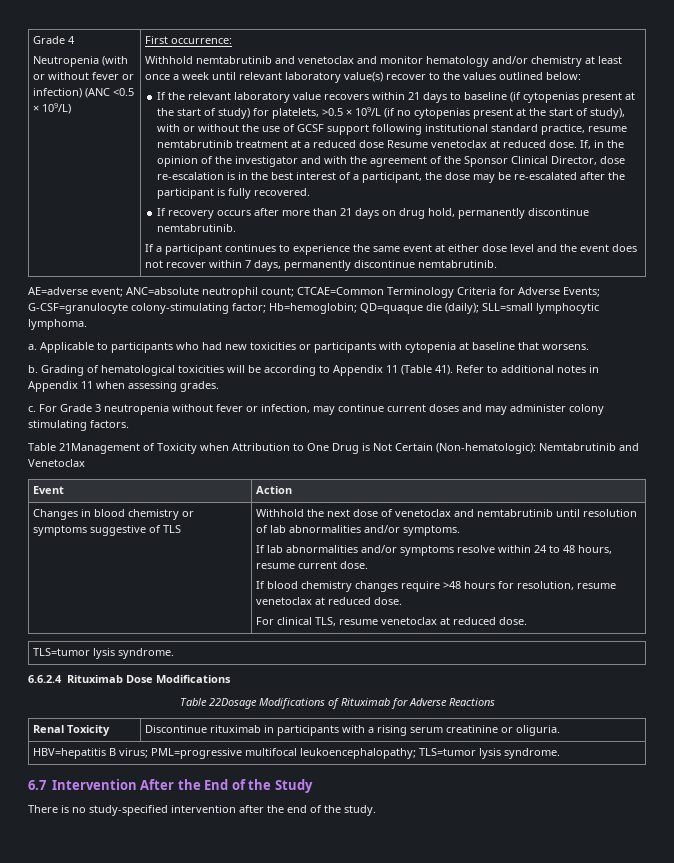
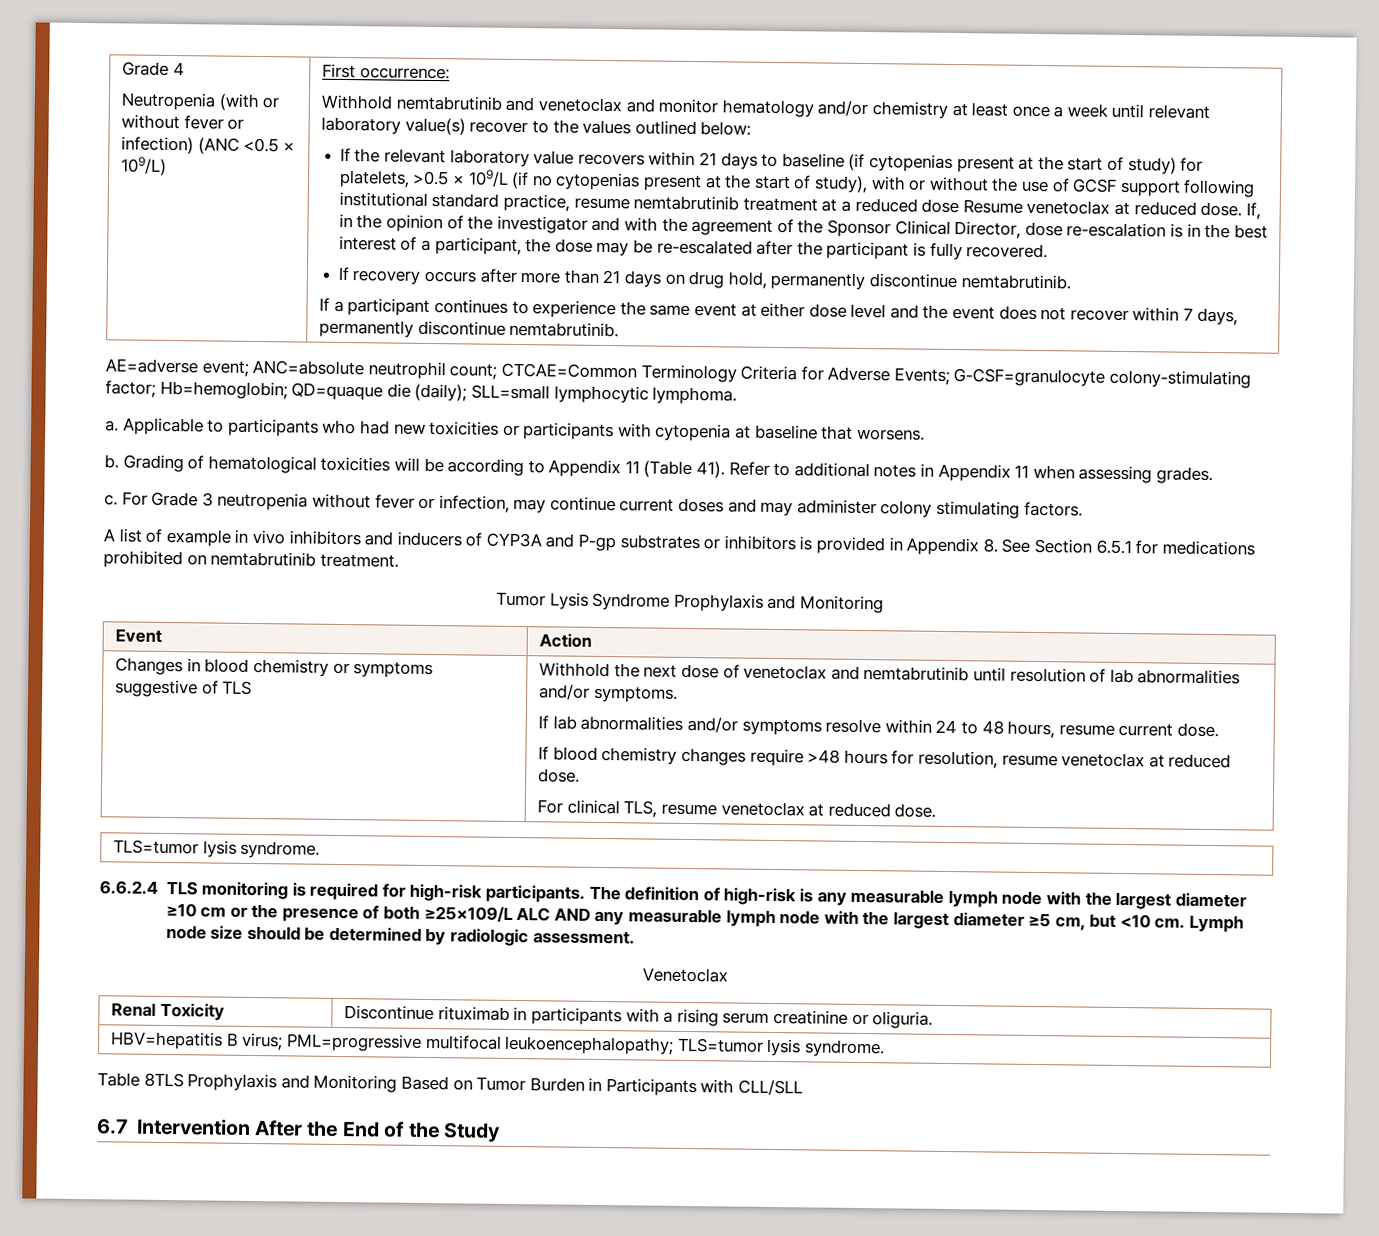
[28,443,639,454] [28,459,85,467] Table 21Management of Toxicity when Attribution to One Drug is Not Certain (Non-hematologic): Nemtabrutinib and Venetoclax -> [103,528,1255,556] [103,550,399,569] [496,591,884,614] A list of example in vivo inhibitors and inducers of CYP3A and P-gp substrates or inhibitors is provided in Appendix 8. See Section 6.5.1 for medications prohibited on nemtabrutinib treatment. // Tumor Lysis Syndrome Prophylaxis and Monitoring
[66,675,231,683] [179,698,495,709] Rituximab Dose Modifications // Table 22Dosage Modifications of Rituximab for Adverse Reactions -> [165,880,1247,910] [165,902,1245,933] [165,924,635,947] [642,967,728,983] TLS monitoring is required for high-risk participants. The definition of high-risk is any measurable lymph node with the largest diameter ≥10 cm or the presence of both ≥25×109/L ALC AND any measurable lymph node with the largest diameter ≥5 cm, but <10 cm. Lymph node size should be determined by radiologic assessment. // Venetoclax
(561, 753) none -> [97,1072,804,1097] // Table 8TLS Prophylaxis and Monitoring Based on Tumor Burden in Participants with CLL/SLL
[28,805,376,816] // There is no study-specified intervention after the end of the study. -> (500, 1132) none

